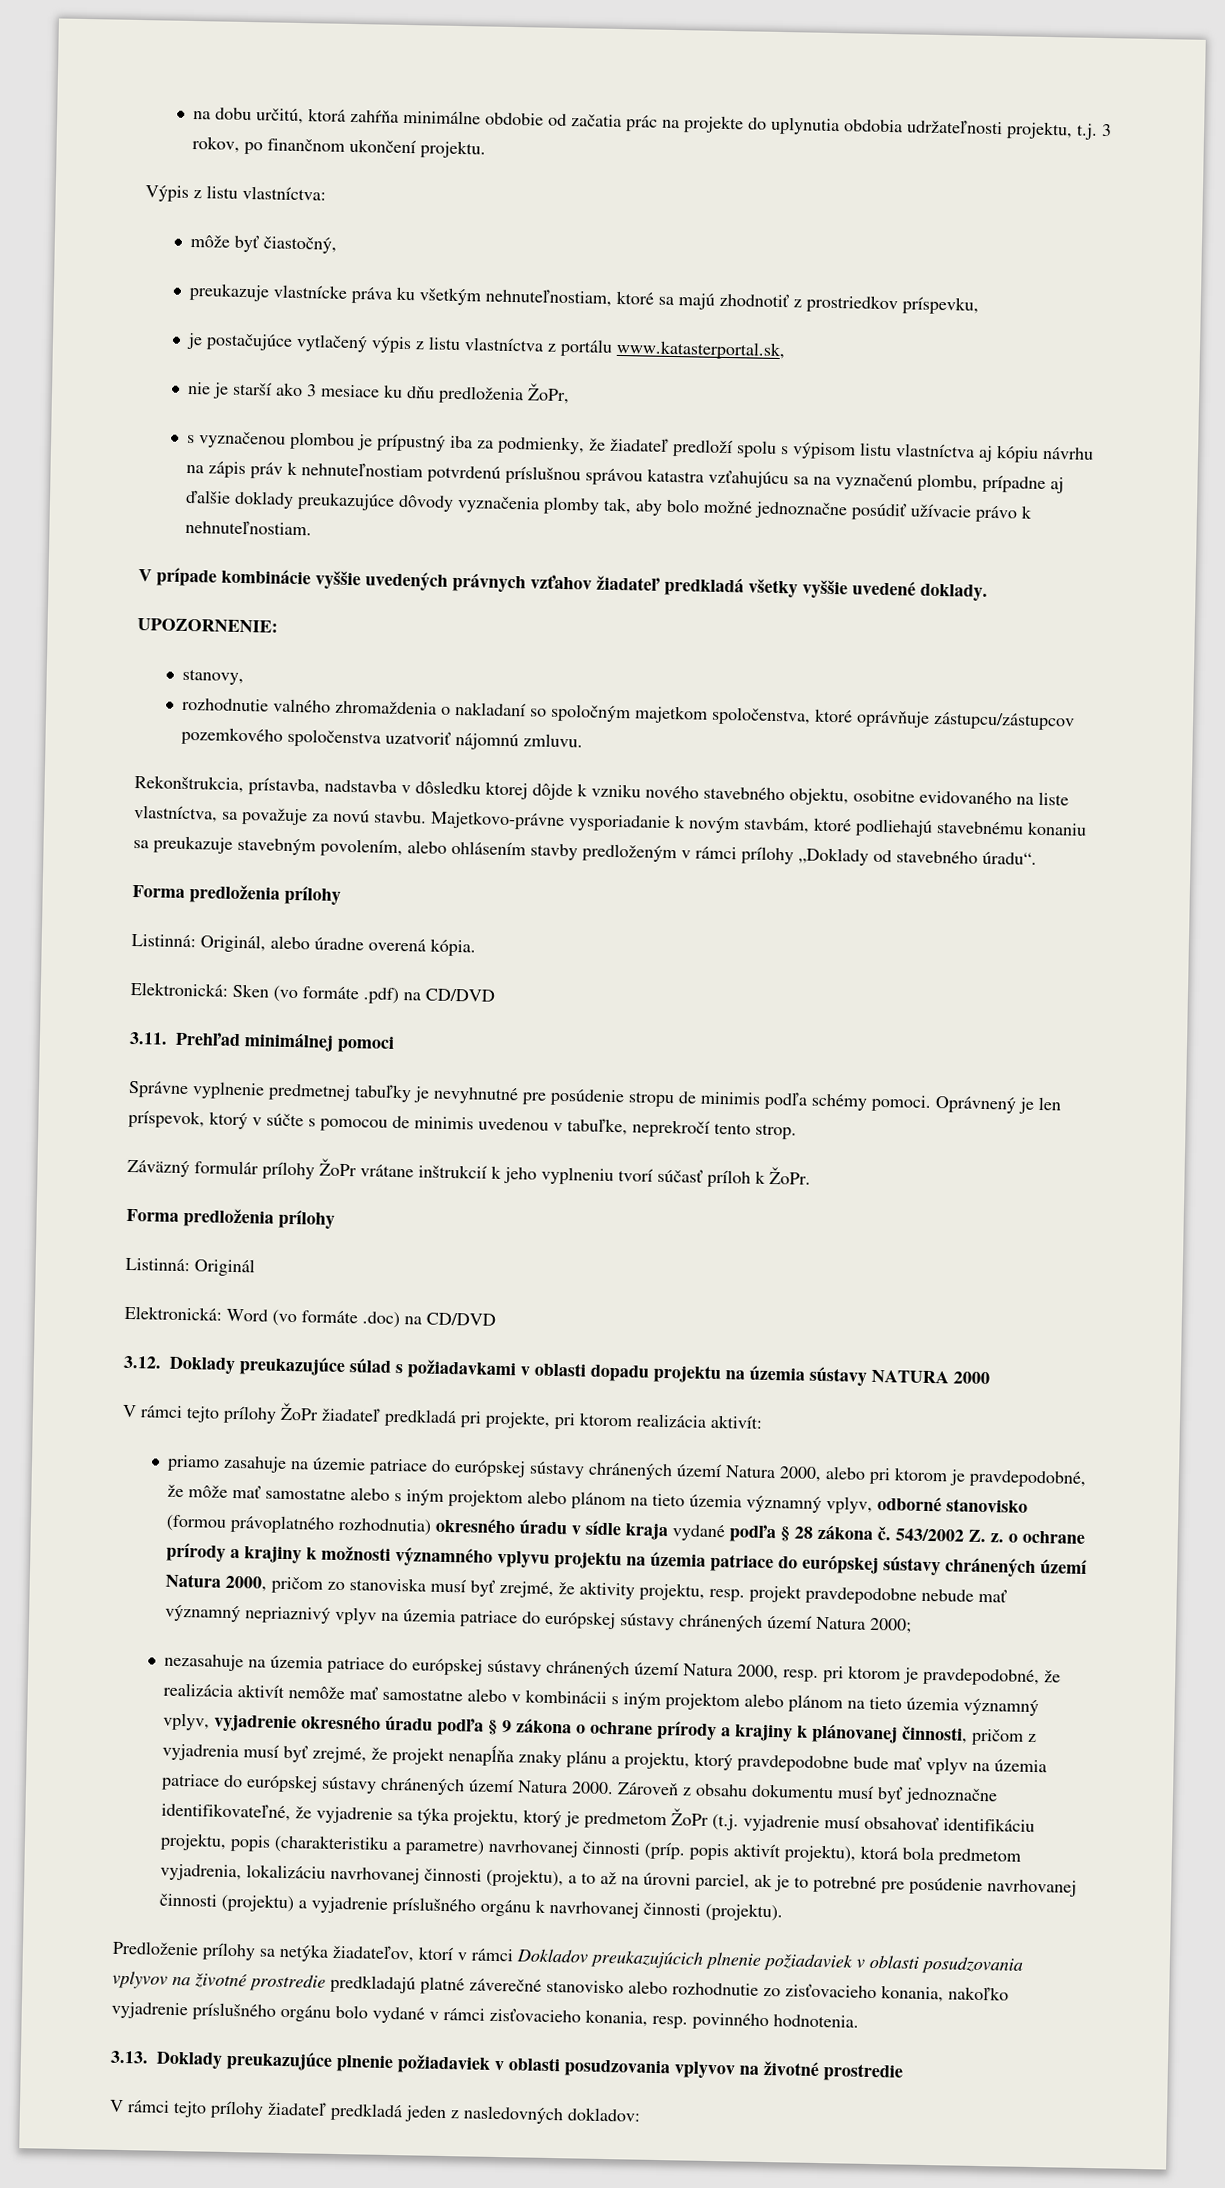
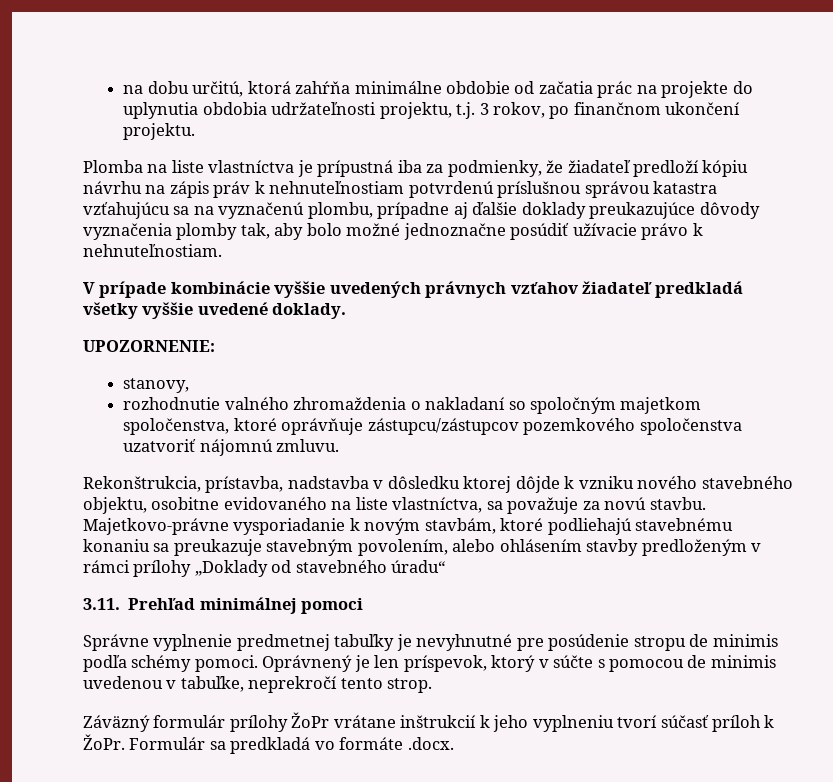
[145,185,326,202] [190,234,338,254] [189,282,980,315] [186,332,787,361] [187,381,571,405] [187,431,447,452] Výpis z listu vlastníctva: // môže byť čiastočný, // preukazuje vlastnícke práva ku všetkým nehnuteľnostiam, ktoré sa majú zhodnotiť z prostriedkov príspevku, // je postačujúce vytlačený výpis z listu vlastníctva z portálu www.katasterportal.sk, // nie je starší ako 3 mesiace ku dňu predloženia ŽoPr, // s vyznačenou plombou je prípustný -> [83,160,394,177] Plomba na liste vlastníctva je prípustná
[736,440,994,462] spolu s výpisom listu vlastníctva aj -> (700, 168) none
[982,851,1037,865] [132,884,341,905] [131,933,476,957] [130,981,495,1004] úradu“. // Forma predloženia prílohy // Listinná: Originál, alebo úradne overená kópia. // Elektronická: Sken (vo formáte .pdf) na CD/DVD -> [391,560,446,573] úradu“
[126,1208,335,1229] [125,1257,255,1277] [124,1305,496,1329] [123,1355,990,1386] [122,1402,763,1430] [167,1454,1088,1488] [167,1484,1029,1514] [166,1514,1086,1544] [166,1542,1088,1577] [165,1573,1008,1605] [165,1604,913,1634] [164,1653,1062,1687] [163,1682,1040,1717] [163,1712,1038,1746] [162,1743,1048,1775] [161,1773,999,1806] [161,1802,1036,1833] [160,1832,1022,1866] [160,1863,1078,1897] [159,1893,784,1922] [112,1940,1023,1975] [112,1970,1009,2003] [111,2001,859,2031] [110,2050,903,2082] [109,2099,641,2125] // Forma predloženia prílohy // Listinná: Originál // Elektronická: Word (vo formáte .doc) na CD/DVD // 3.12. Doklady preukazujúce súlad s požiadavkami v oblasti dopadu projektu na územia sústavy NATURA 2000 // V rámci tejto prílohy ŽoPr žiadateľ predkladá pri projekte, pri ktorom realizácia aktivít: // priamo zasahuje na územie patriace do európskej sústavy chránených území Natura 2000, alebo pri ktorom je pravdepodobné, že môže mať samostatne alebo s iným projektom alebo plánom na tieto územia významný vplyv, odborné stanovisko (formou právoplatného rozhodnutia) okresného úradu v sídle kraja vydané podľa § 28 zákona č. 543/2002 Z. z. o ochrane prírody a krajiny k možnosti významného vplyvu projektu na územia patriace do európskej sústavy chránených území Natura 2000, pričom zo stanoviska musí byť zrejmé, že aktivity projektu, resp. projekt pravdepodobne nebude mať významný nepriaznivý vplyv na územia patriace do európskej sústavy chránených území Natura 2000; // nezasahuje na územia patriace do európskej sústavy chránených území Natura 2000, resp. pri ktorom je pravdepodobné, že realizácia aktivít nemôže mať samostatne alebo v kombinácii s iným projektom alebo plánom na tieto územia významný vplyv, vyjadrenie okresného úradu podľa § 9 zákona o ochrane prírody a krajiny k plánovanej činnosti, pričom z vyjadrenia musí byť zrejmé, že projekt nenapĺňa znaky plánu a projektu, ktorý pravdepodobne bude mať vplyv na územia patriace do európskej sústavy chránených území Natura 2000. Zároveň z obsahu dokumentu musí byť jednoznačne identifikovateľné, že vyjadrenie sa týka projektu, ktorý je predmetom ŽoPr (t.j. vyjadrenie musí obsahovať identifikáciu projektu, popis (charakteristiku a parametre) navrhovanej činnosti (príp. popis aktivít projektu), ktorá bola predmetom vyjadrenia, lokalizáciu navrhovanej činnosti (projektu), a to až na úrovni parciel, ak je to potrebné pre posúdenie navrhovanej činnosti (projektu) a vyjadrenie príslušného orgánu k navrhovanej činnosti (projektu). // Predloženie prílohy sa netýka žiadateľov, ktorí v rámci Dokladov preukazujúcich plnenie požiadaviek v oblasti posudzovania vplyvov na životné prostredie predkladajú platné záverečné stanovisko alebo rozhodnutie zo zisťovacieho konania, nakoľko vyjadrenie príslušného orgánu bolo vydané v rámci zisťovacieho konania, resp. povinného hodnotenia. // 3.13. Doklady preukazujúce plnenie požiadaviek v oblasti posudzovania vplyvov na životné prostredie // V rámci tejto prílohy žiadateľ predkladá jeden z nasledovných dokladov: -> [129,737,454,754] Formulár sa predkladá vo formáte .docx.

